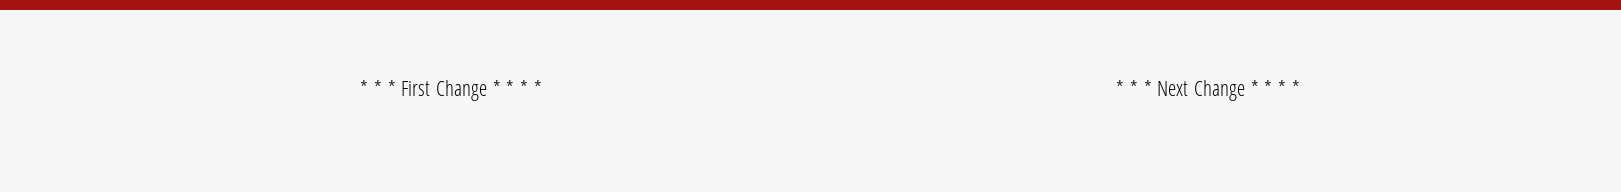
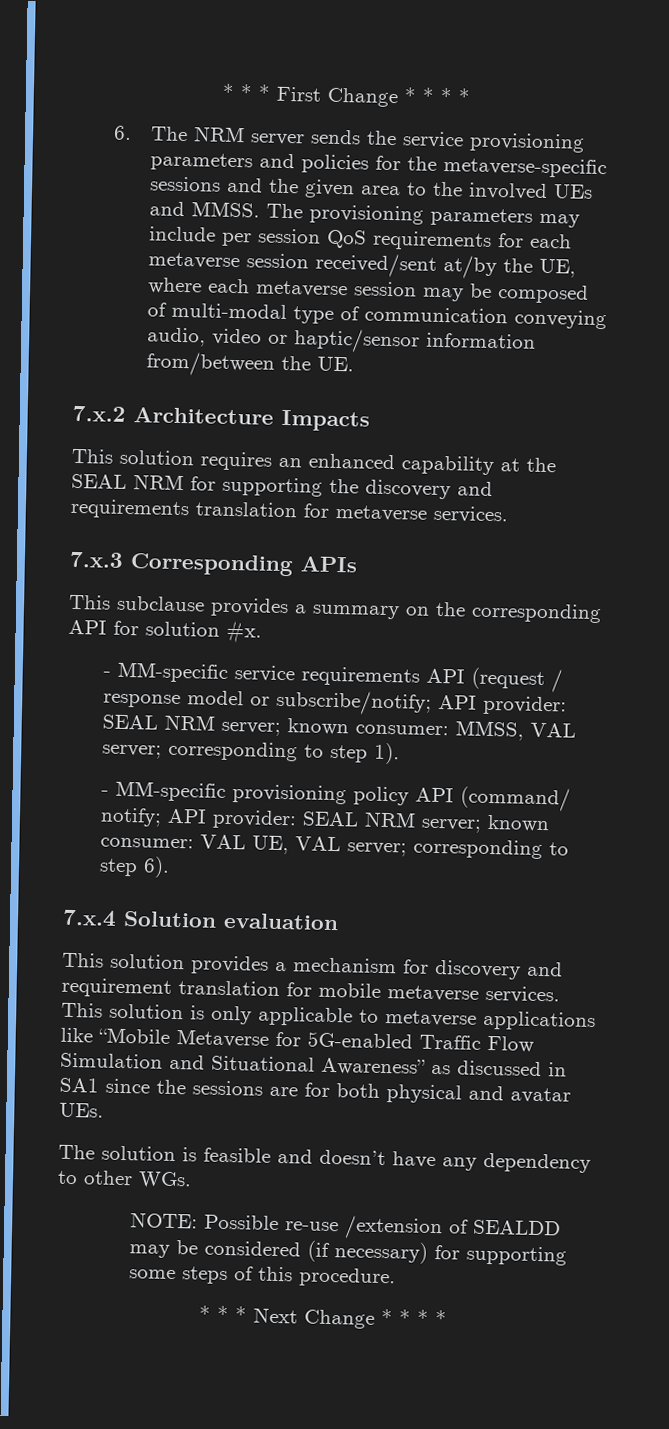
(542, 88) none -> [113,125,585,153] [149,152,607,179] [149,176,593,200] [148,201,580,228] [148,226,572,251] [147,252,576,280] [147,277,589,304] [146,302,607,330] [146,327,536,354] [145,351,354,377] [72,405,370,432] [71,448,556,476] [71,473,493,500] [70,498,509,524] [69,551,358,577] [68,594,602,624] [68,619,262,644] [103,661,564,693] [103,689,568,716] [102,714,577,741] [102,740,401,765] [101,780,572,812] [100,807,551,833] [100,834,570,860] [99,856,171,878] [62,909,339,931] [62,952,563,980] [61,977,560,1004] [61,1002,596,1032] [60,1027,534,1053] [60,1052,567,1077] [59,1077,571,1104] [59,1102,104,1118] [58,1144,591,1173] [57,1170,192,1189] [129,1212,561,1241] [128,1240,567,1266] [128,1266,396,1288] // 6. The NRM server sends the service provisioning parameters and policies for the metaverse-specific sessions and the given area to the involved UEs and MMSS. The provisioning parameters may include per session QoS requirements for each metaverse session received/sent at/by the UE, where each metaverse session may be composed of multi-modal type of communication conveying audio, video or haptic/sensor information from/between the UE. // 7.x.2 Architecture Impacts // This solution requires an enhanced capability at the SEAL NRM for supporting the discovery and requirements translation for metaverse services. // 7.x.3 Corresponding APIs // This subclause provides a summary on the corresponding API for solution #x. // - MM-specific service requirements API (request / response model or subscribe/notify; API provider: SEAL NRM server; known consumer: MMSS, VAL server; corresponding to step 1). // - MM-specific provisioning policy API (command/ notify; API provider: SEAL NRM server; known consumer: VAL UE, VAL server; corresponding to step 6). // 7.x.4 Solution evaluation // This solution provides a mechanism for discovery and requirement translation for mobile metaverse services. This solution is only applicable to metaverse applications like “Mobile Metaverse for 5G-enabled Traffic Flow Simulation and Situational Awareness” as discussed in SA1 since the sessions are for both physical and avatar UEs. // The solution is feasible and doesn’t have any dependency to other WGs. // NOTE: Possible re-use /extension of SEALDD may be considered (if necessary) for supporting some steps of this procedure.

